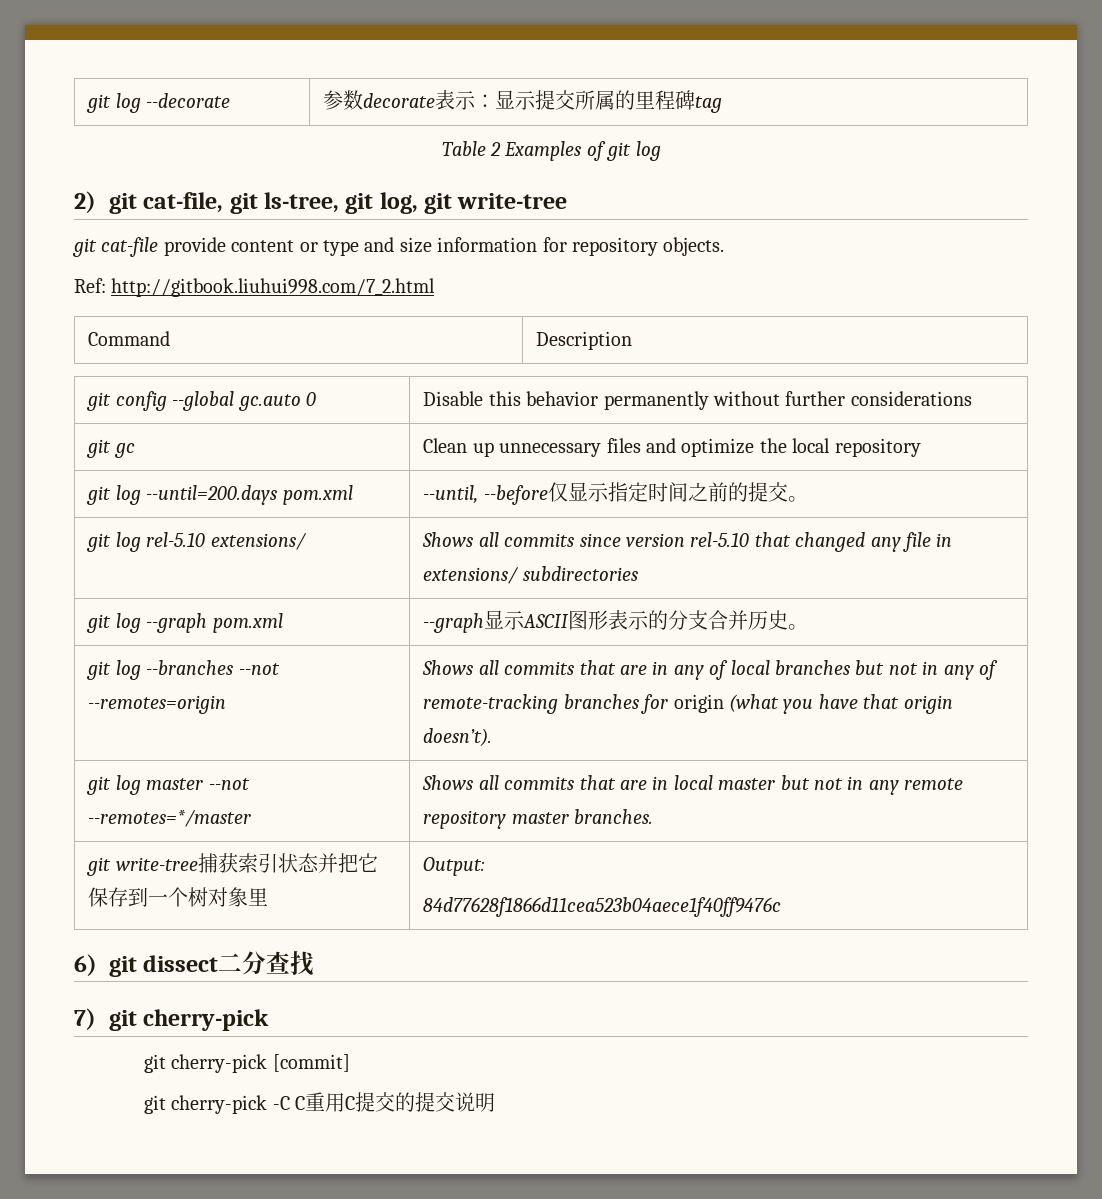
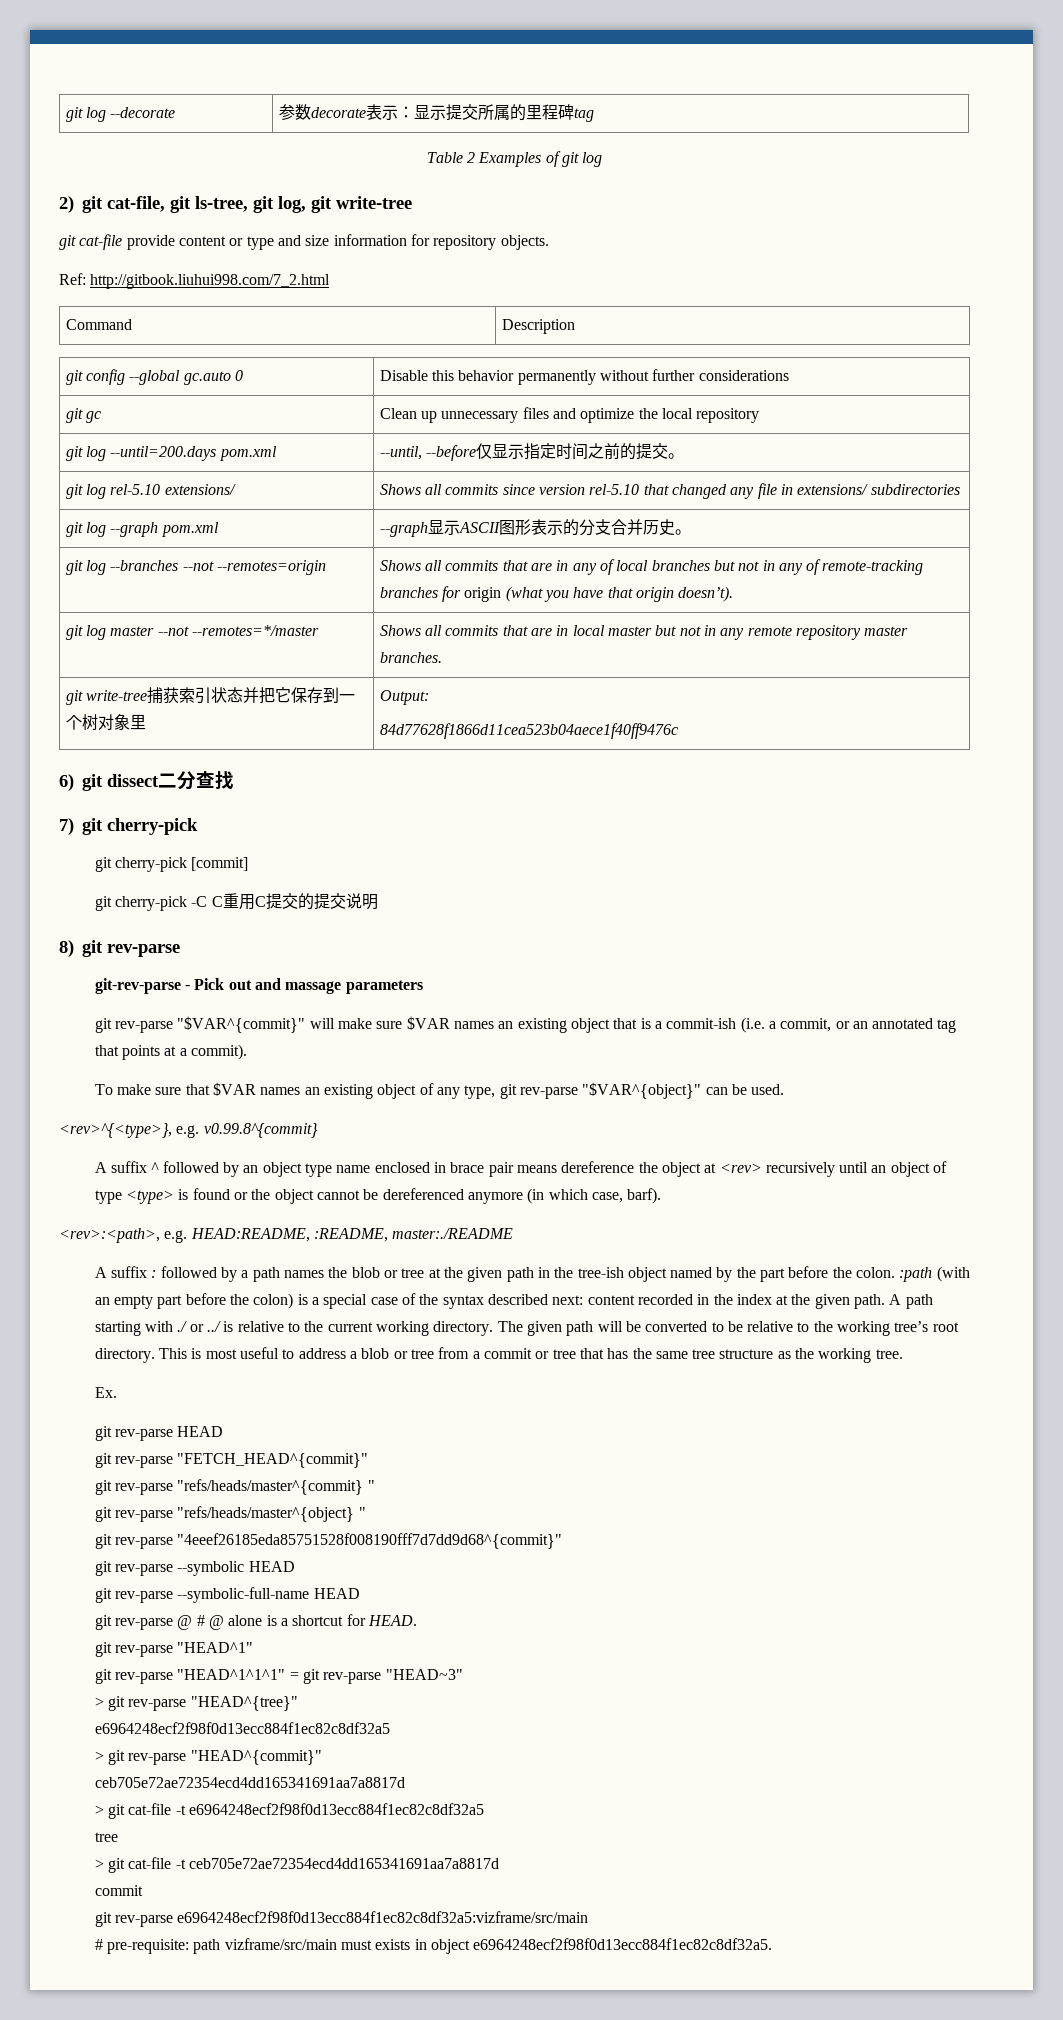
(495, 1102) none -> [59,940,180,957] [94,978,423,994] [94,1016,957,1033] [94,1044,248,1060] [94,1082,785,1099] [59,1123,318,1138] [94,1161,948,1177] [94,1188,662,1204] [59,1228,514,1243] [94,1266,970,1282] [94,1293,933,1309] [94,1321,959,1336] [94,1347,903,1363] [94,1387,117,1398] [94,1426,224,1441] [94,1453,369,1468] [94,1479,375,1495] [94,1506,366,1522] [94,1533,563,1549] [94,1561,295,1576] [94,1587,360,1603] [94,1614,417,1630] [94,1642,254,1657] [94,1669,463,1684] [94,1696,298,1711] [94,1722,390,1734] [94,1750,322,1765] [94,1777,405,1788] [94,1803,485,1819] [94,1832,118,1842] [94,1857,500,1873] [94,1885,143,1896] [94,1911,589,1927] [94,1938,773,1954] // 8) git rev-parse // git-rev-parse - Pick out and massage parameters // git rev-parse "$VAR^{commit}" will make sure $VAR names an existing object that is a commit-ish (i.e. a commit, or an annotated tag that points at a commit). // To make sure that $VAR names an existing object of any type, git rev-parse "$VAR^{object}" can be used. // <rev>^{<type>}, e.g. v0.99.8^{commit} // A suffix ^ followed by an object type name enclosed in brace pair means dereference the object at <rev> recursively until an object of type <type> is found or the object cannot be dereferenced anymore (in which case, barf). // <rev>:<path>, e.g. HEAD:README, :README, master:./README // A suffix : followed by a path names the blob or tree at the given path in the tree-ish object named by the part before the colon. :path (with an empty part before the colon) is a special case of the syntax described next: content recorded in the index at the given path. A path starting with ./ or ../ is relative to the current working directory. The given path will be converted to be relative to the working tree’s root directory. This is most useful to address a blob or tree from a commit or tree that has the same tree structure as the working tree. // Ex. // git rev-parse HEAD // git rev-parse "FETCH_HEAD^{commit}" // git rev-parse "refs/heads/master^{commit} " // git rev-parse "refs/heads/master^{object} " // git rev-parse "4eeef26185eda85751528f008190fff7d7dd9d68^{commit}" // git rev-parse --symbolic HEAD // git rev-parse --symbolic-full-name HEAD // git rev-parse @ # @ alone is a shortcut for HEAD. // git rev-parse "HEAD^1" // git rev-parse "HEAD^1^1^1" = git rev-parse "HEAD~3" // > git rev-parse "HEAD^{tree}" // e6964248ecf2f98f0d13ecc884f1ec82c8df32a5 // > git rev-parse "HEAD^{commit}" // ceb705e72ae72354ecd4dd165341691aa7a8817d // > git cat-file -t e6964248ecf2f98f0d13ecc884f1ec82c8df32a5 // tree // > git cat-file -t ceb705e72ae72354ecd4dd165341691aa7a8817d // commit // git rev-parse e6964248ecf2f98f0d13ecc884f1ec82c8df32a5:vizframe/src/main // # pre-requisite: path vizframe/src/main must exists in object e6964248ecf2f98f0d13ecc884f1ec82c8df32a5.

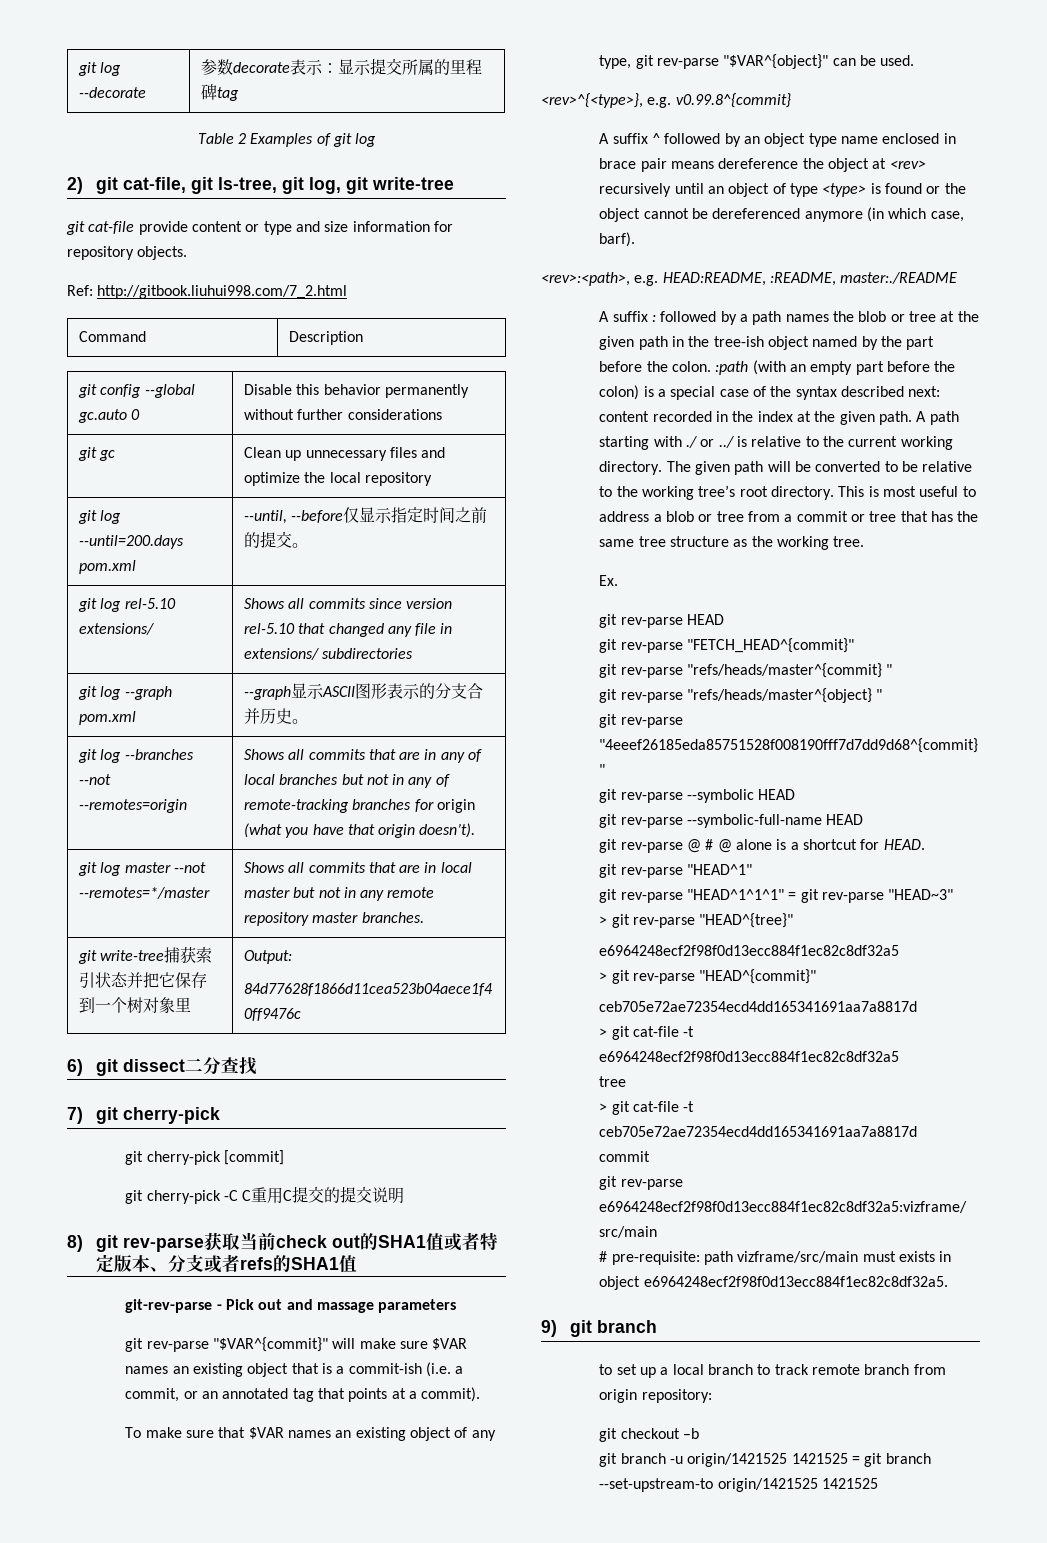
(180, 950) none -> [204,1232,499,1251] [96,1254,358,1273] 获取当前check out的SHA1值或者特定版本、分支或者refs的SHA1值
(773, 1944) none -> [541,1320,658,1337] [599,1364,946,1378] [599,1389,712,1403] [599,1428,700,1442] [599,1453,931,1467] [599,1478,879,1492] // 9) git branch // to set up a local branch to track remote branch from origin repository: // git checkout –b // git branch -u origin/1421525 1421525 = git branch --set-upstream-to origin/1421525 1421525

